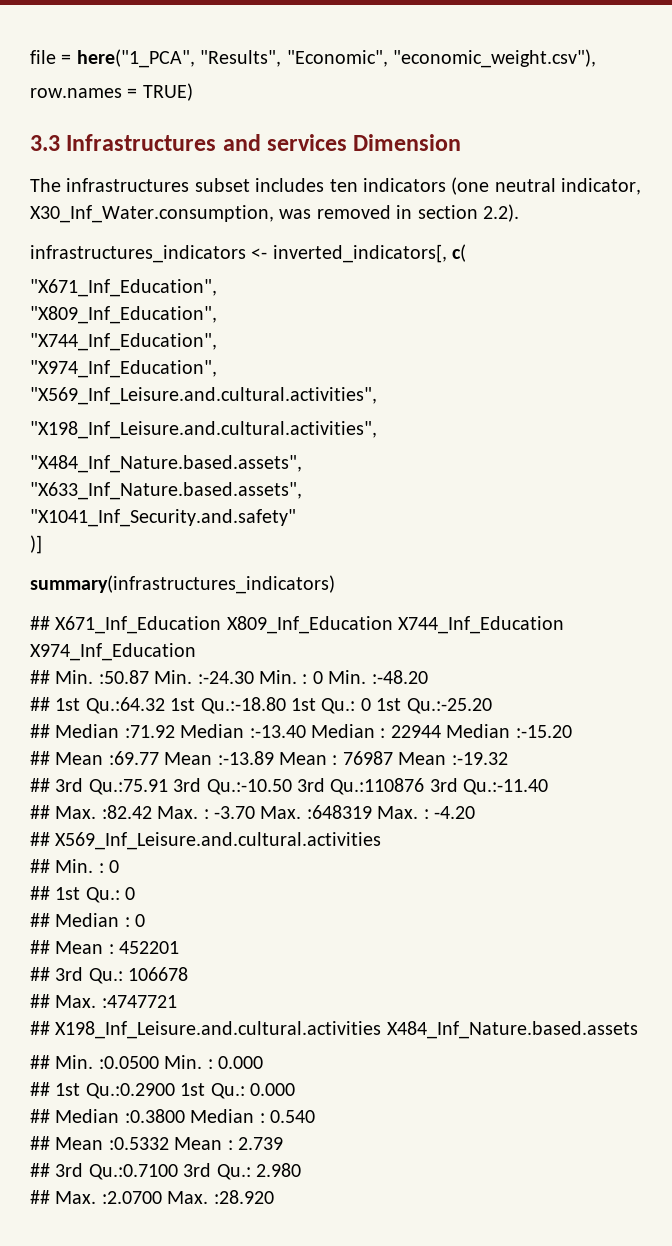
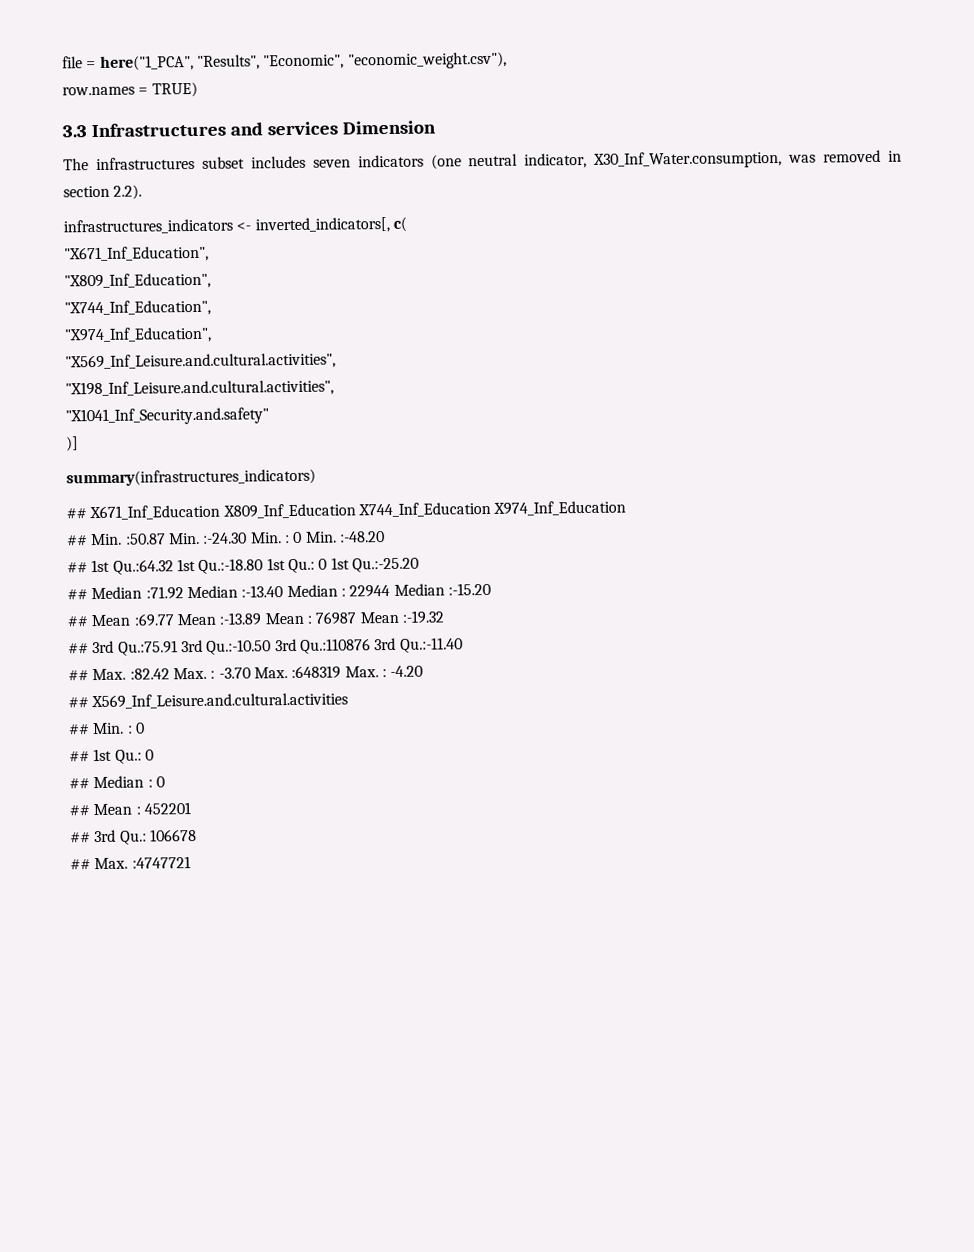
[329,179,358,192] ten -> [312,159,351,168] seven
[30,455,302,473] [30,482,302,500] // "X484_Inf_Nature.based.assets", // "X633_Inf_Nature.based.assets", -> (334, 388) none
[30,1021,638,1039] [30,1055,263,1069] [30,1082,295,1099] [30,1109,315,1123] [30,1136,283,1150] [30,1163,301,1180] [30,1190,274,1204] // ## X198_Inf_Leisure.and.cultural.activities X484_Inf_Nature.based.assets // ## Min. :0.0500 Min. : 0.000 // ## 1st Qu.:0.2900 1st Qu.: 0.000 // ## Median :0.3800 Median : 0.540 // ## Mean :0.5332 Mean : 2.739 // ## 3rd Qu.:0.7100 3rd Qu.: 2.980 // ## Max. :2.0700 Max. :28.920 -> (191, 862) none

